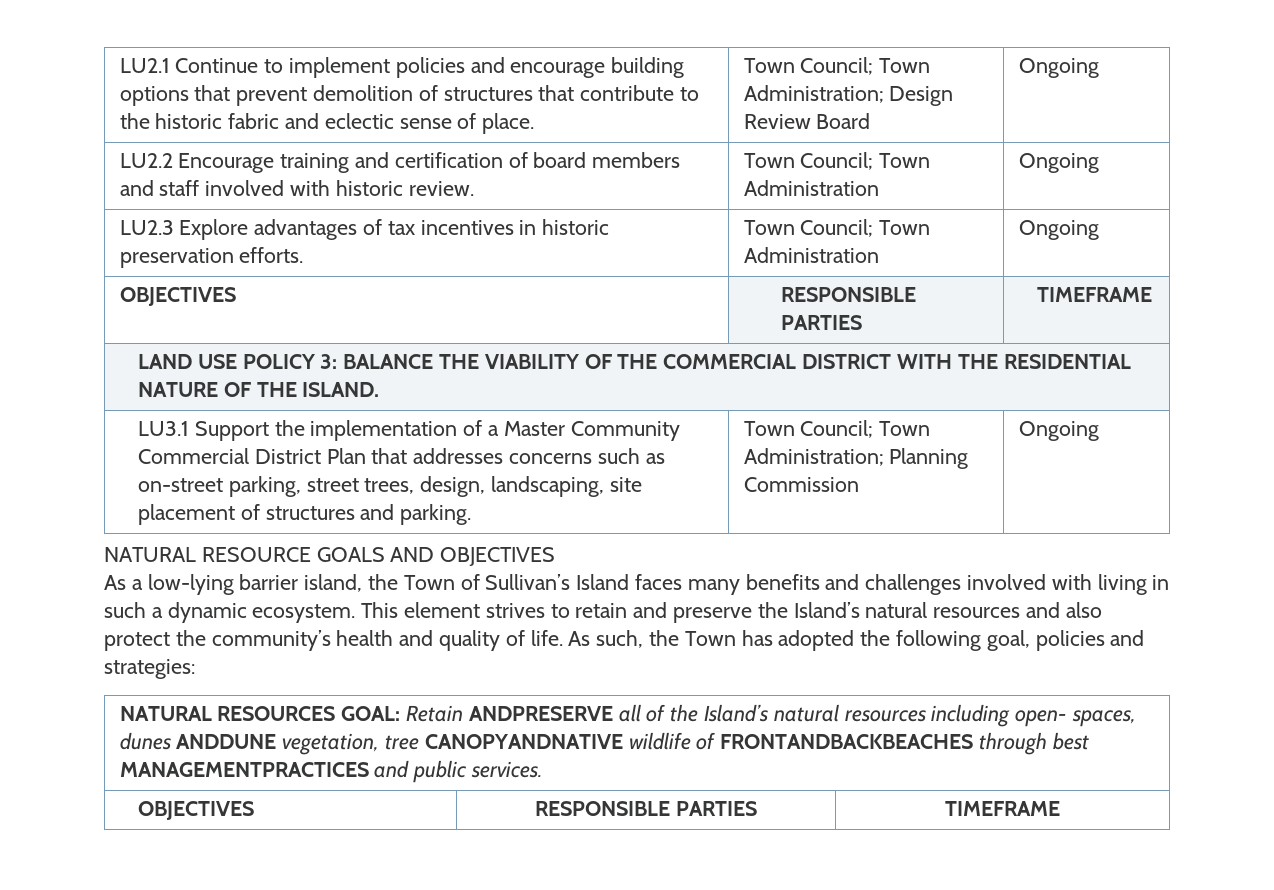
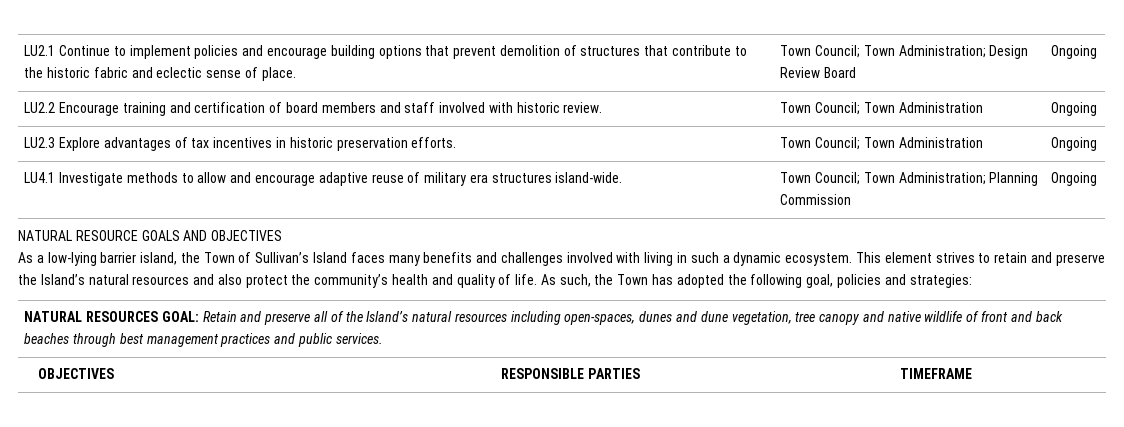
[119,287,236,306] [780,287,916,302] [780,315,862,330] [1037,287,1153,302] [138,354,1131,369] [138,382,380,397] [138,420,680,441] [138,448,665,464] [138,476,642,497] [138,504,472,525] OBJECTIVES | RESPONSIBLE PARTIES | TIMEFRAME // LAND USE POLICY 3: BALANCE THE VIABILITY OF THE COMMERCIAL DISTRICT WITH THE RESIDENTIAL NATURE OF THE ISLAND. // LU3.1 Support the implementation of a Master Community Commercial District Plan that addresses concerns such as on-street parking, street trees, design, landscaping, site placement of structures and parking. -> [24,172,623,186] LU4.1 Investigate methods to allow and encourage adaptive reuse of military era structures island-wide.
[468,706,613,721] ANDPRESERVE -> [240,311,311,325] and preserve
[1015,710,1136,727] [119,732,1089,755] [119,762,369,777] open- spaces, dunes ANDDUNE vegetation, tree CANOPYANDNATIVE wildlife of FRONTANDBACKBEACHES through best MANAGEMENTPRACTICES -> [564,311,1063,325] [24,333,271,347] open-spaces, dunes and dune vegetation, tree canopy and native wildlife of front and back beaches through best management practices

